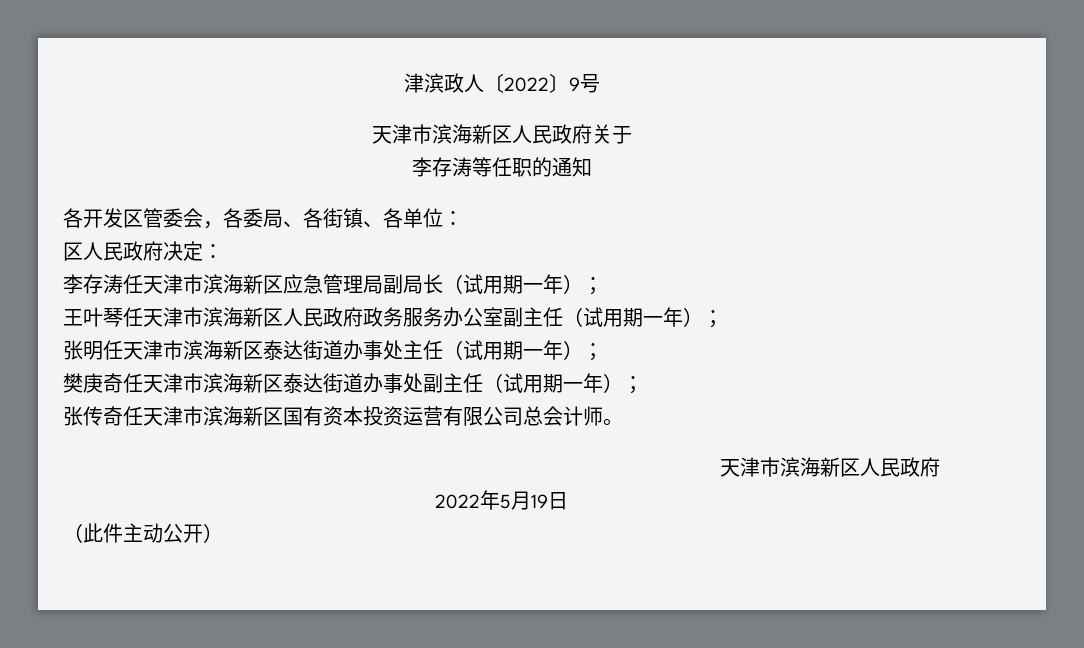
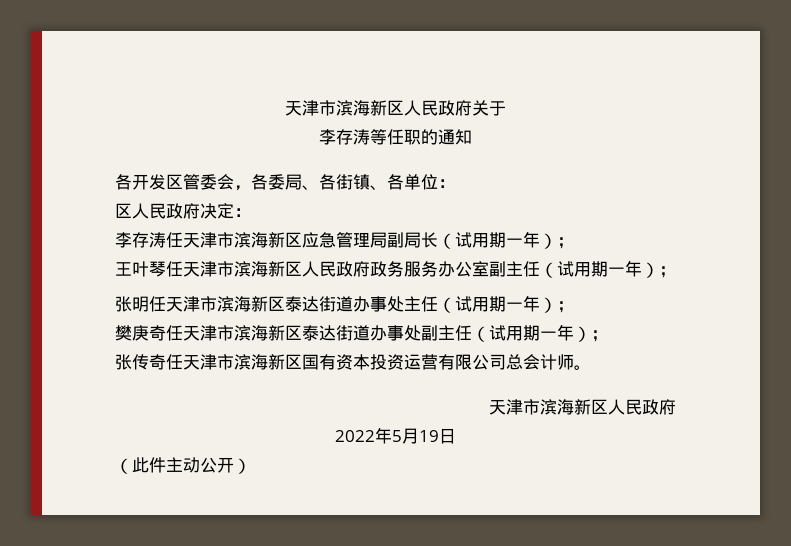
[403,73,600,93] 津滨政人〔2022〕9号 // -> (285, 108) none

